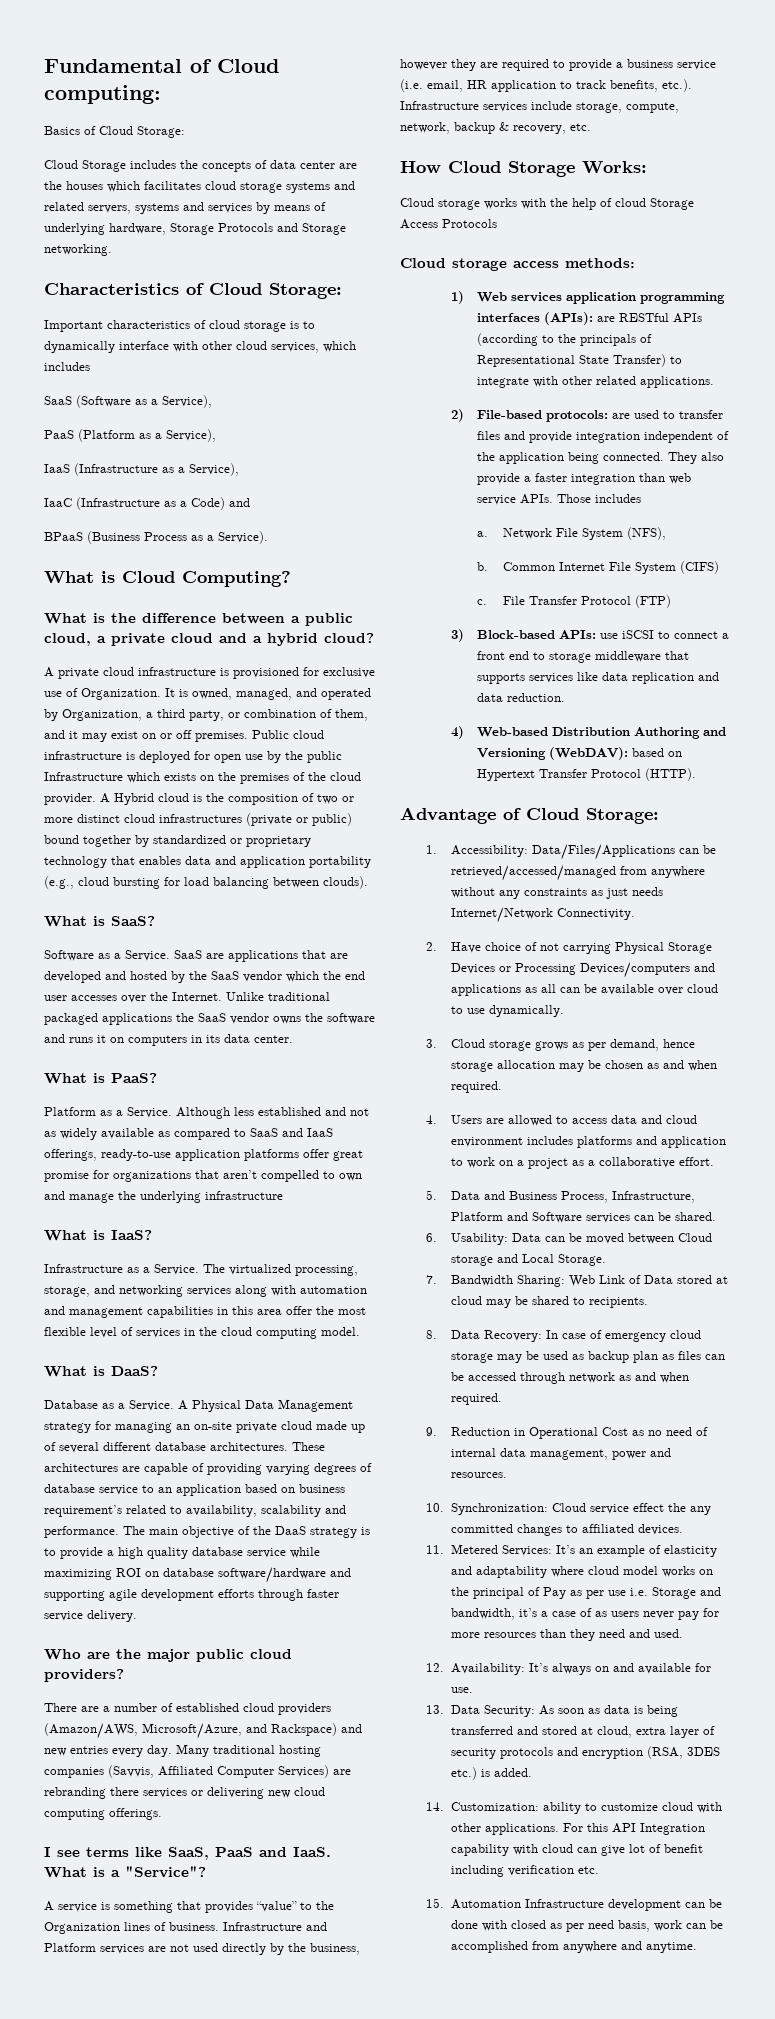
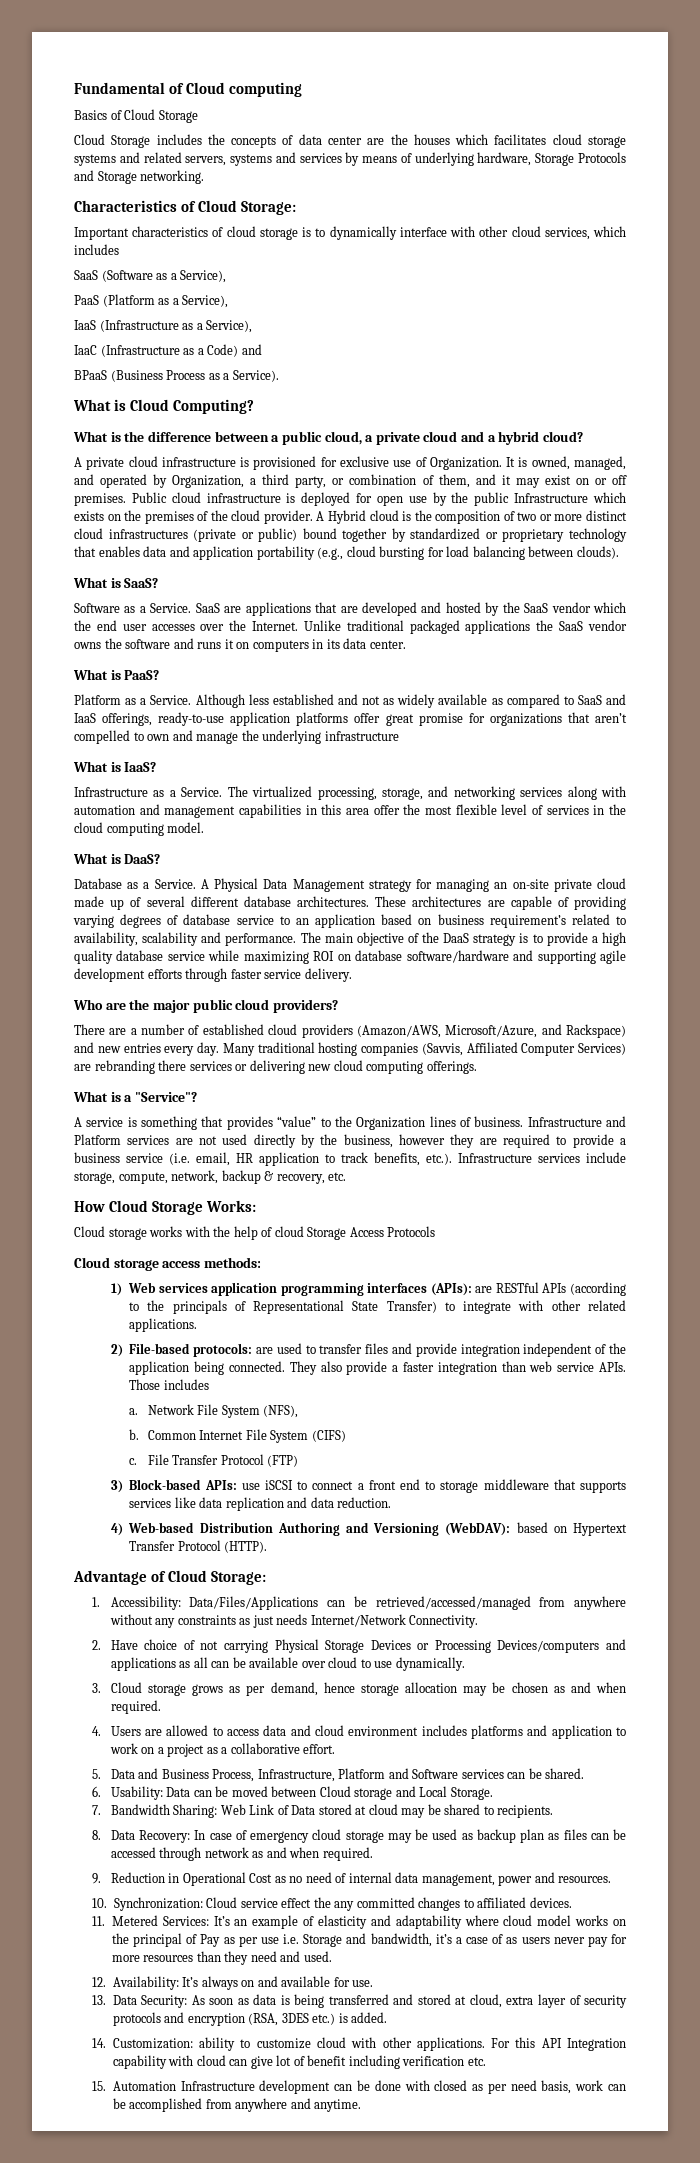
[44,85,161,104] computing: -> [229,82,303,97] computing
[137,126,185,138] Storage: -> [158,110,198,123] Storage
[44,1847,331,1860] I see terms like SaaS, PaaS and IaaS. -> (477, 1067) none

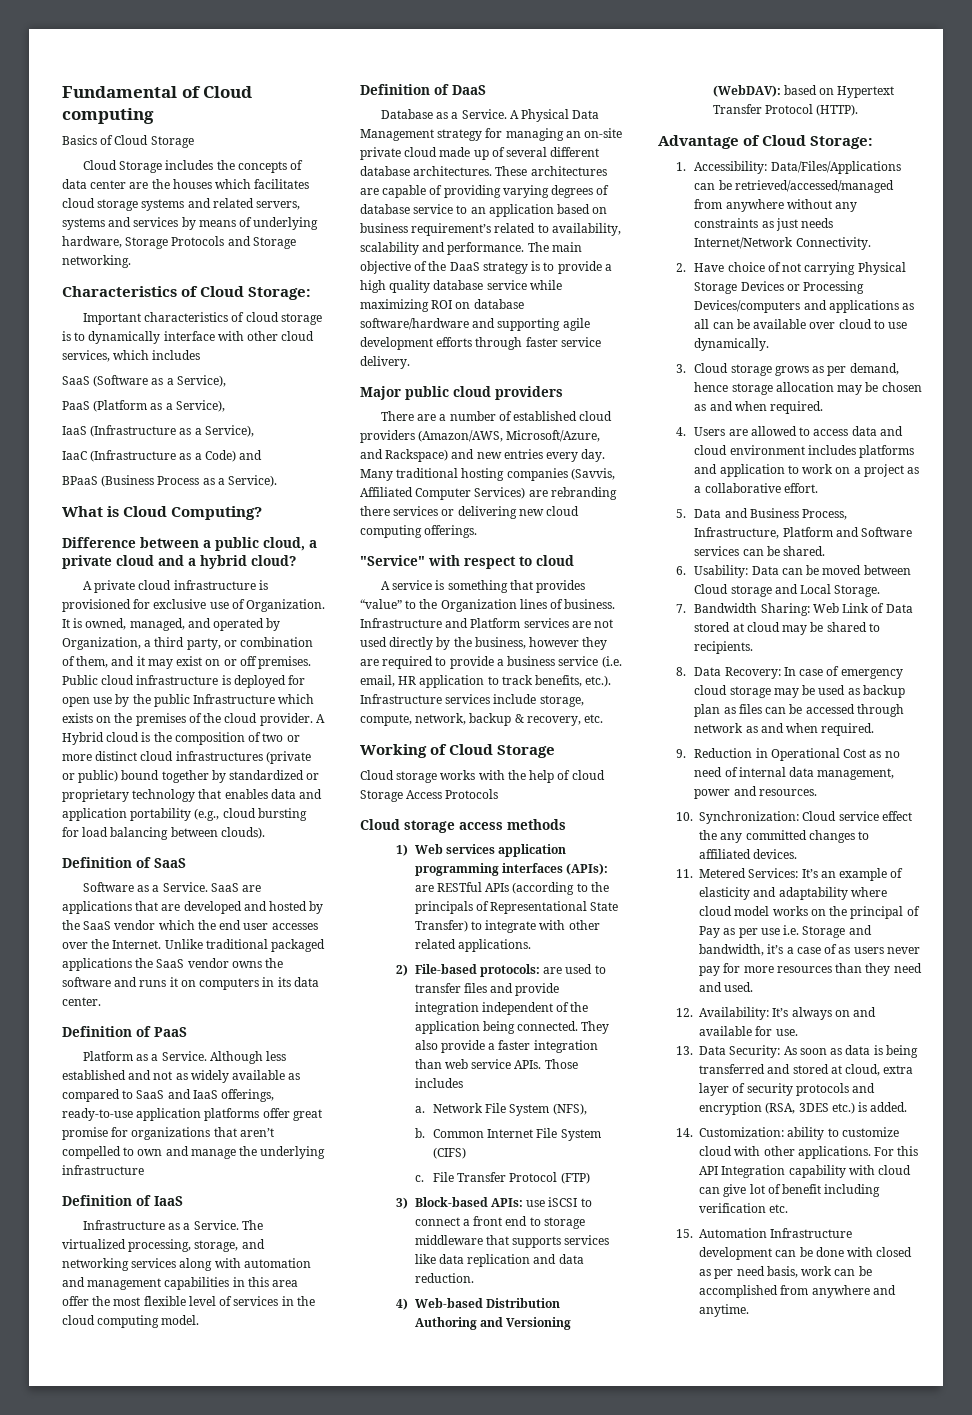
[73,431,211,442] What is the difference -> [62,537,136,548] Difference
[73,577,159,588] What is SaaS? -> [62,857,186,868] Definition of SaaS
[73,669,160,680] What is PaaS? -> [62,1026,187,1037] Definition of PaaS
[73,761,157,772] What is IaaS? -> [62,1195,183,1206] Definition of IaaS
[73,853,161,864] What is DaaS? -> [360,84,486,95] Definition of DaaS
[73,999,190,1013] Who are the major -> [360,386,401,400] Major
[272,999,338,1013] providers? -> [495,386,563,400] providers
[73,1091,197,1102] What is a "Service"? -> [360,555,574,569] "Service" with respect to cloud
[74,1200,256,1215] How Cloud Storage Works: -> [360,744,556,758] Working of Cloud Storage
[203,1257,261,1268] methods: -> [507,819,566,830] methods

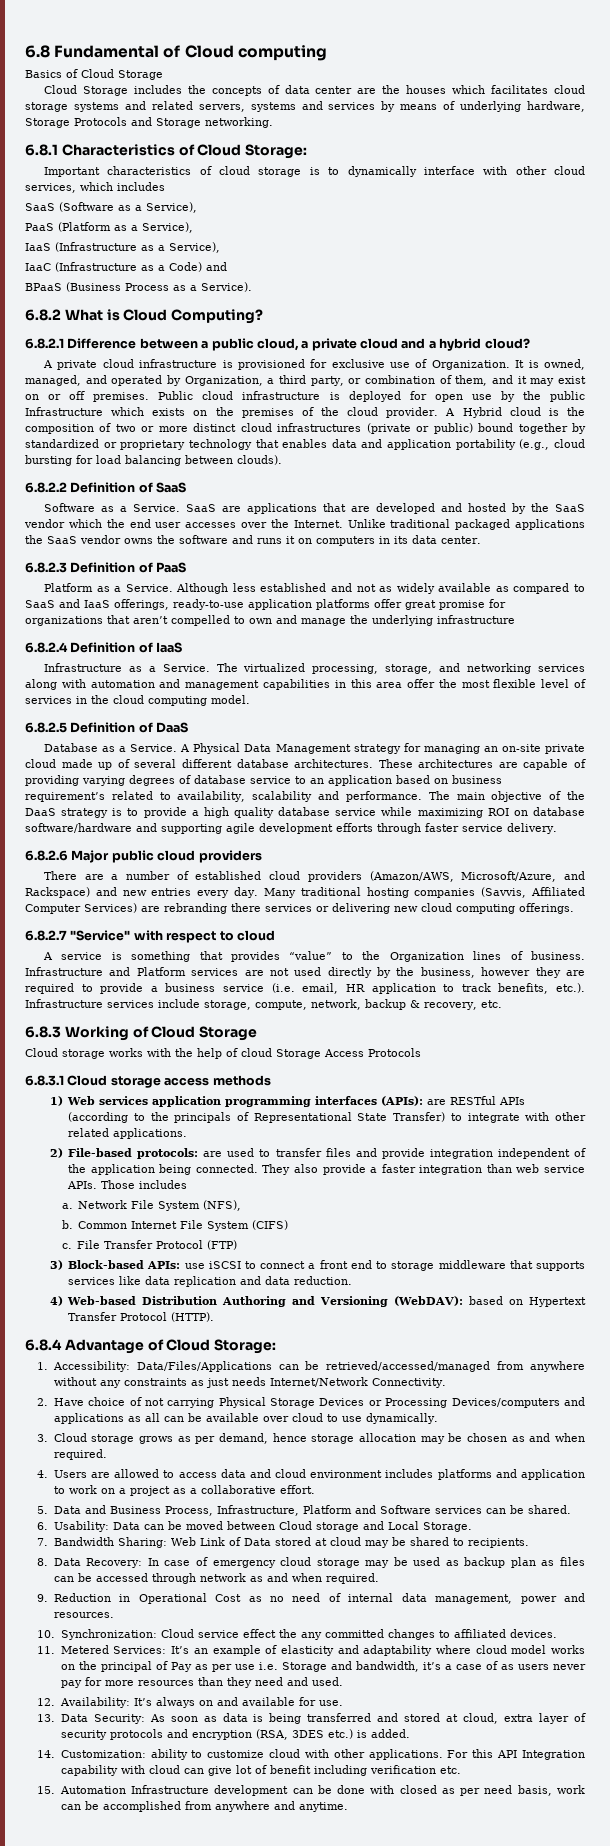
(62, 92) none -> [25,45,50,58] 6.8
(131, 261) none -> [25,144,58,156] 6.8.1
(278, 481) none -> [25,309,61,321] 6.8.2
(263, 513) none -> [25,338,64,349] 6.8.2.1
(265, 833) none -> [25,482,67,493] 6.8.2.2
(101, 1001) none -> [25,562,67,573] 6.8.2.3
(144, 1170) none -> [25,642,68,653] 6.8.2.4
(200, 1320) none -> [25,722,67,733] 6.8.2.5
(410, 362) none -> [25,850,68,861] 6.8.2.6
(478, 531) none -> [25,930,67,941] 6.8.2.7
(604, 718) none -> [25,1026,61,1038] 6.8.3
(499, 794) none -> [25,1075,64,1086] 6.8.3.1
(859, 110) none -> [25,1339,62,1351] 6.8.4

